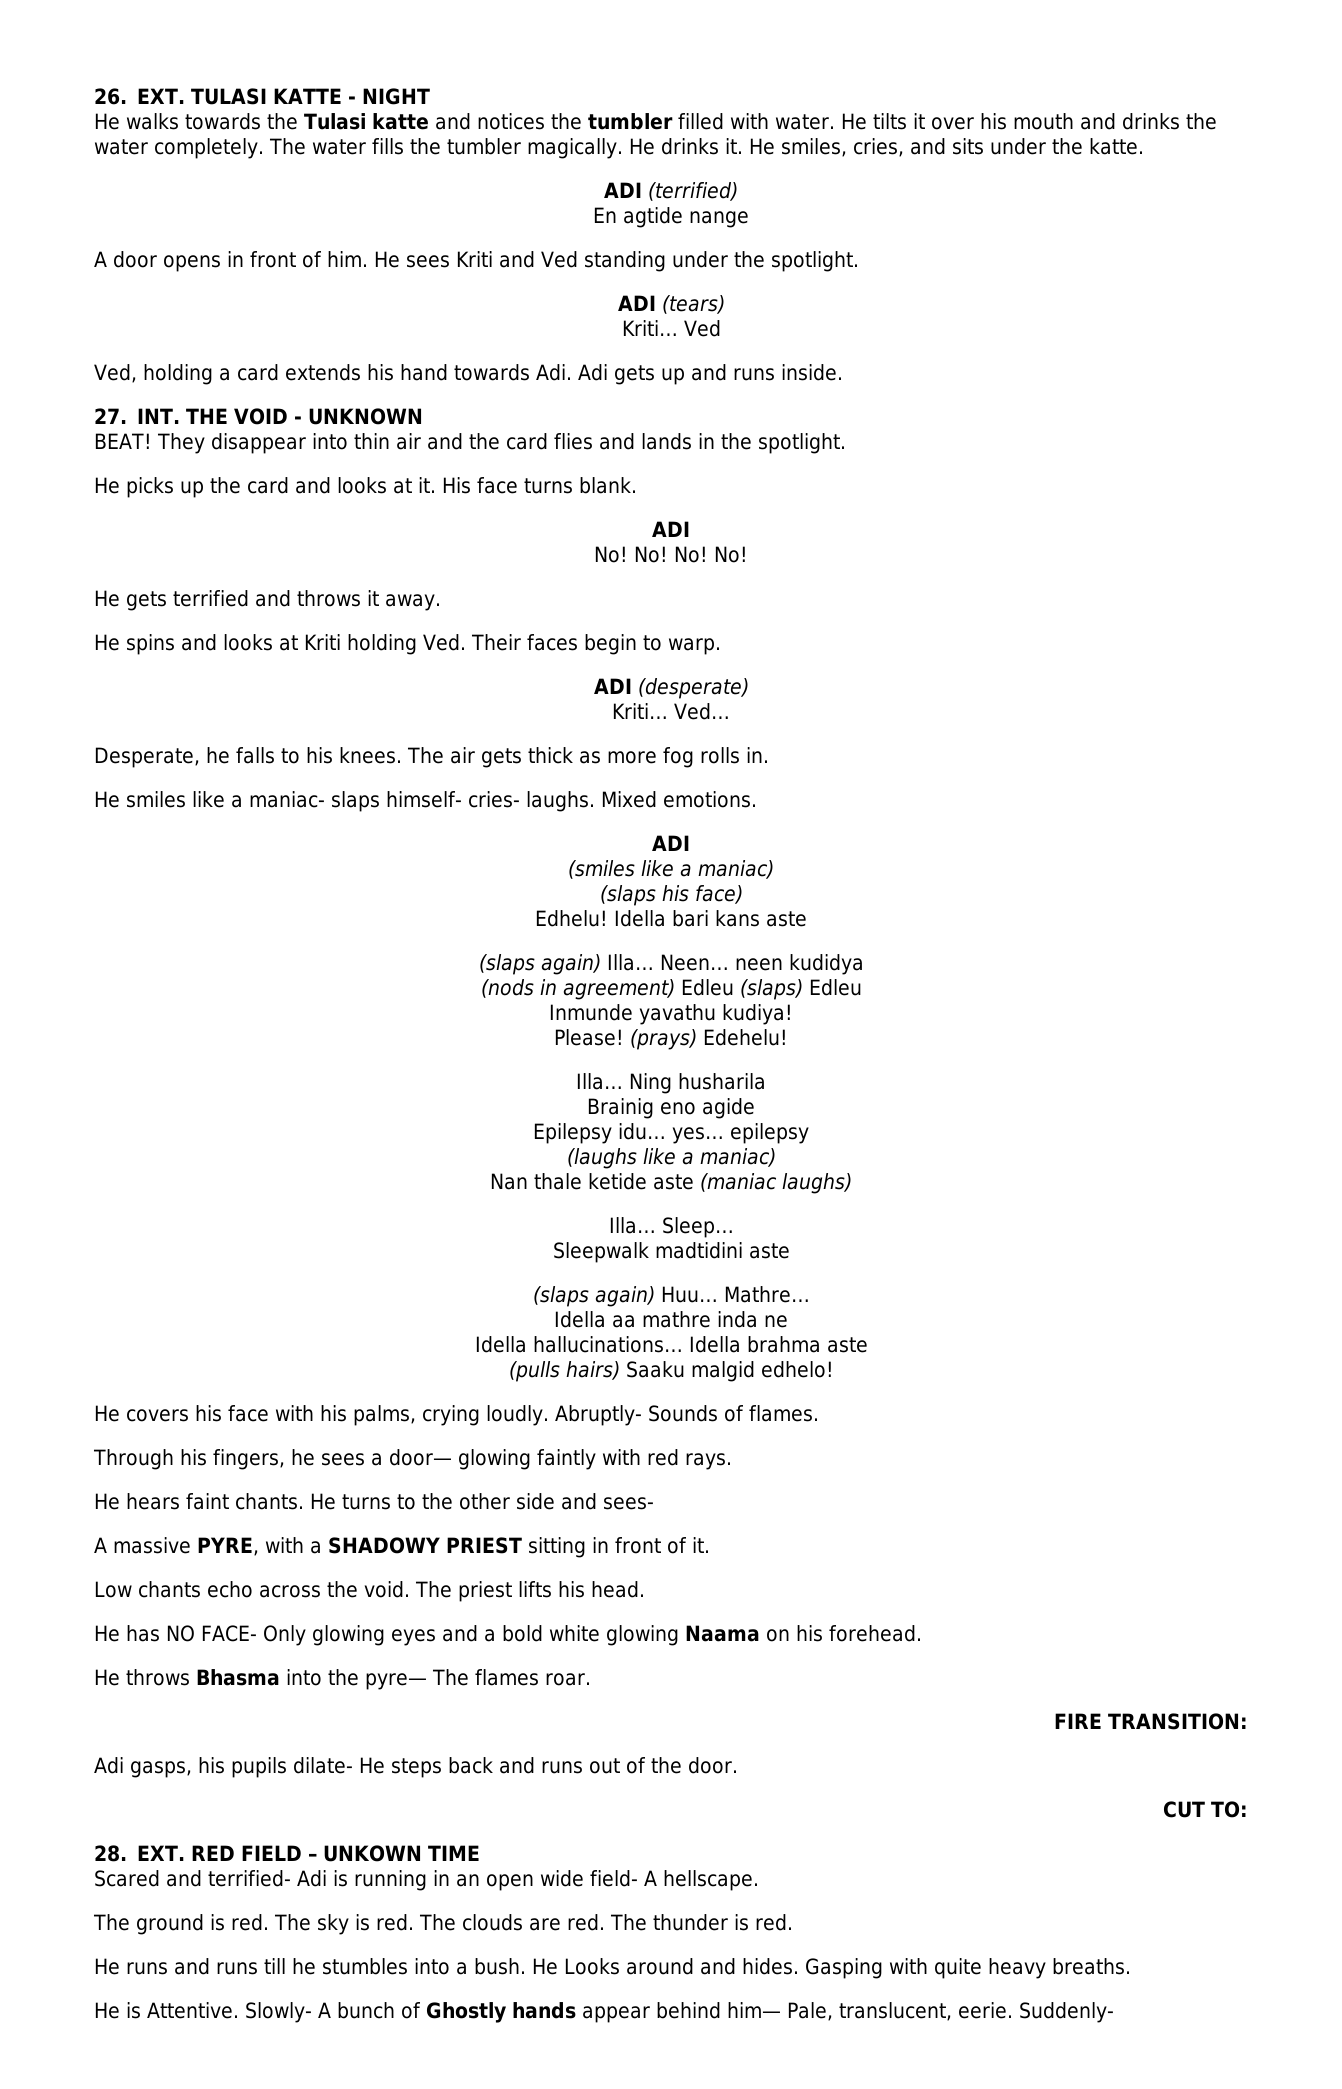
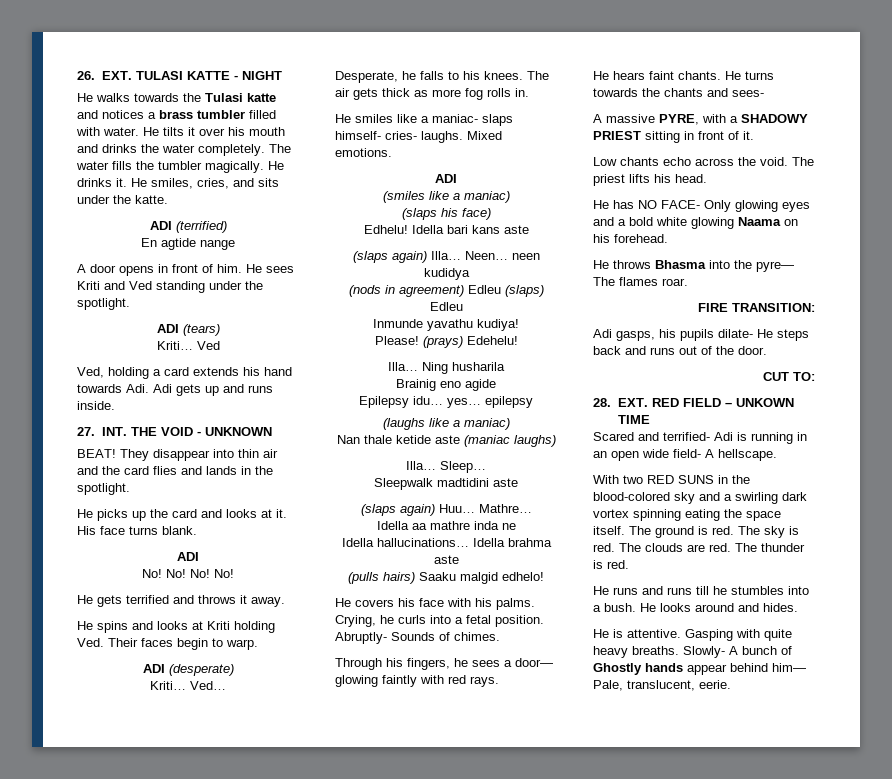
[550,113,582,130] the -> [148,110,193,119] a brass
[353,1405,549,1426] palms, crying loudly. -> [496,598,535,610] [335,615,544,627] palms. Crying, he curls into a fetal position.
[748,1405,819,1422] flames. -> [454,632,500,641] chimes.
[397,1493,555,1510] to the other side -> [593,88,703,97] towards the chants
(759, 1880) none -> [593,475,750,484] [593,492,807,504] [593,509,781,521] [593,526,625,535] With two RED SUNS in the blood-colored sky and a swirling dark vortex spinning eating the space itself.
[564,1958,620,1975] Looks -> [660,603,691,612] looks
(799, 1966) none -> [593,629,681,638] // He is attentive.
[94,2002,239,2019] // He is Attentive. -> (679, 650) none
[1018,2002,1114,2023] Suddenly- -> (731, 684) none

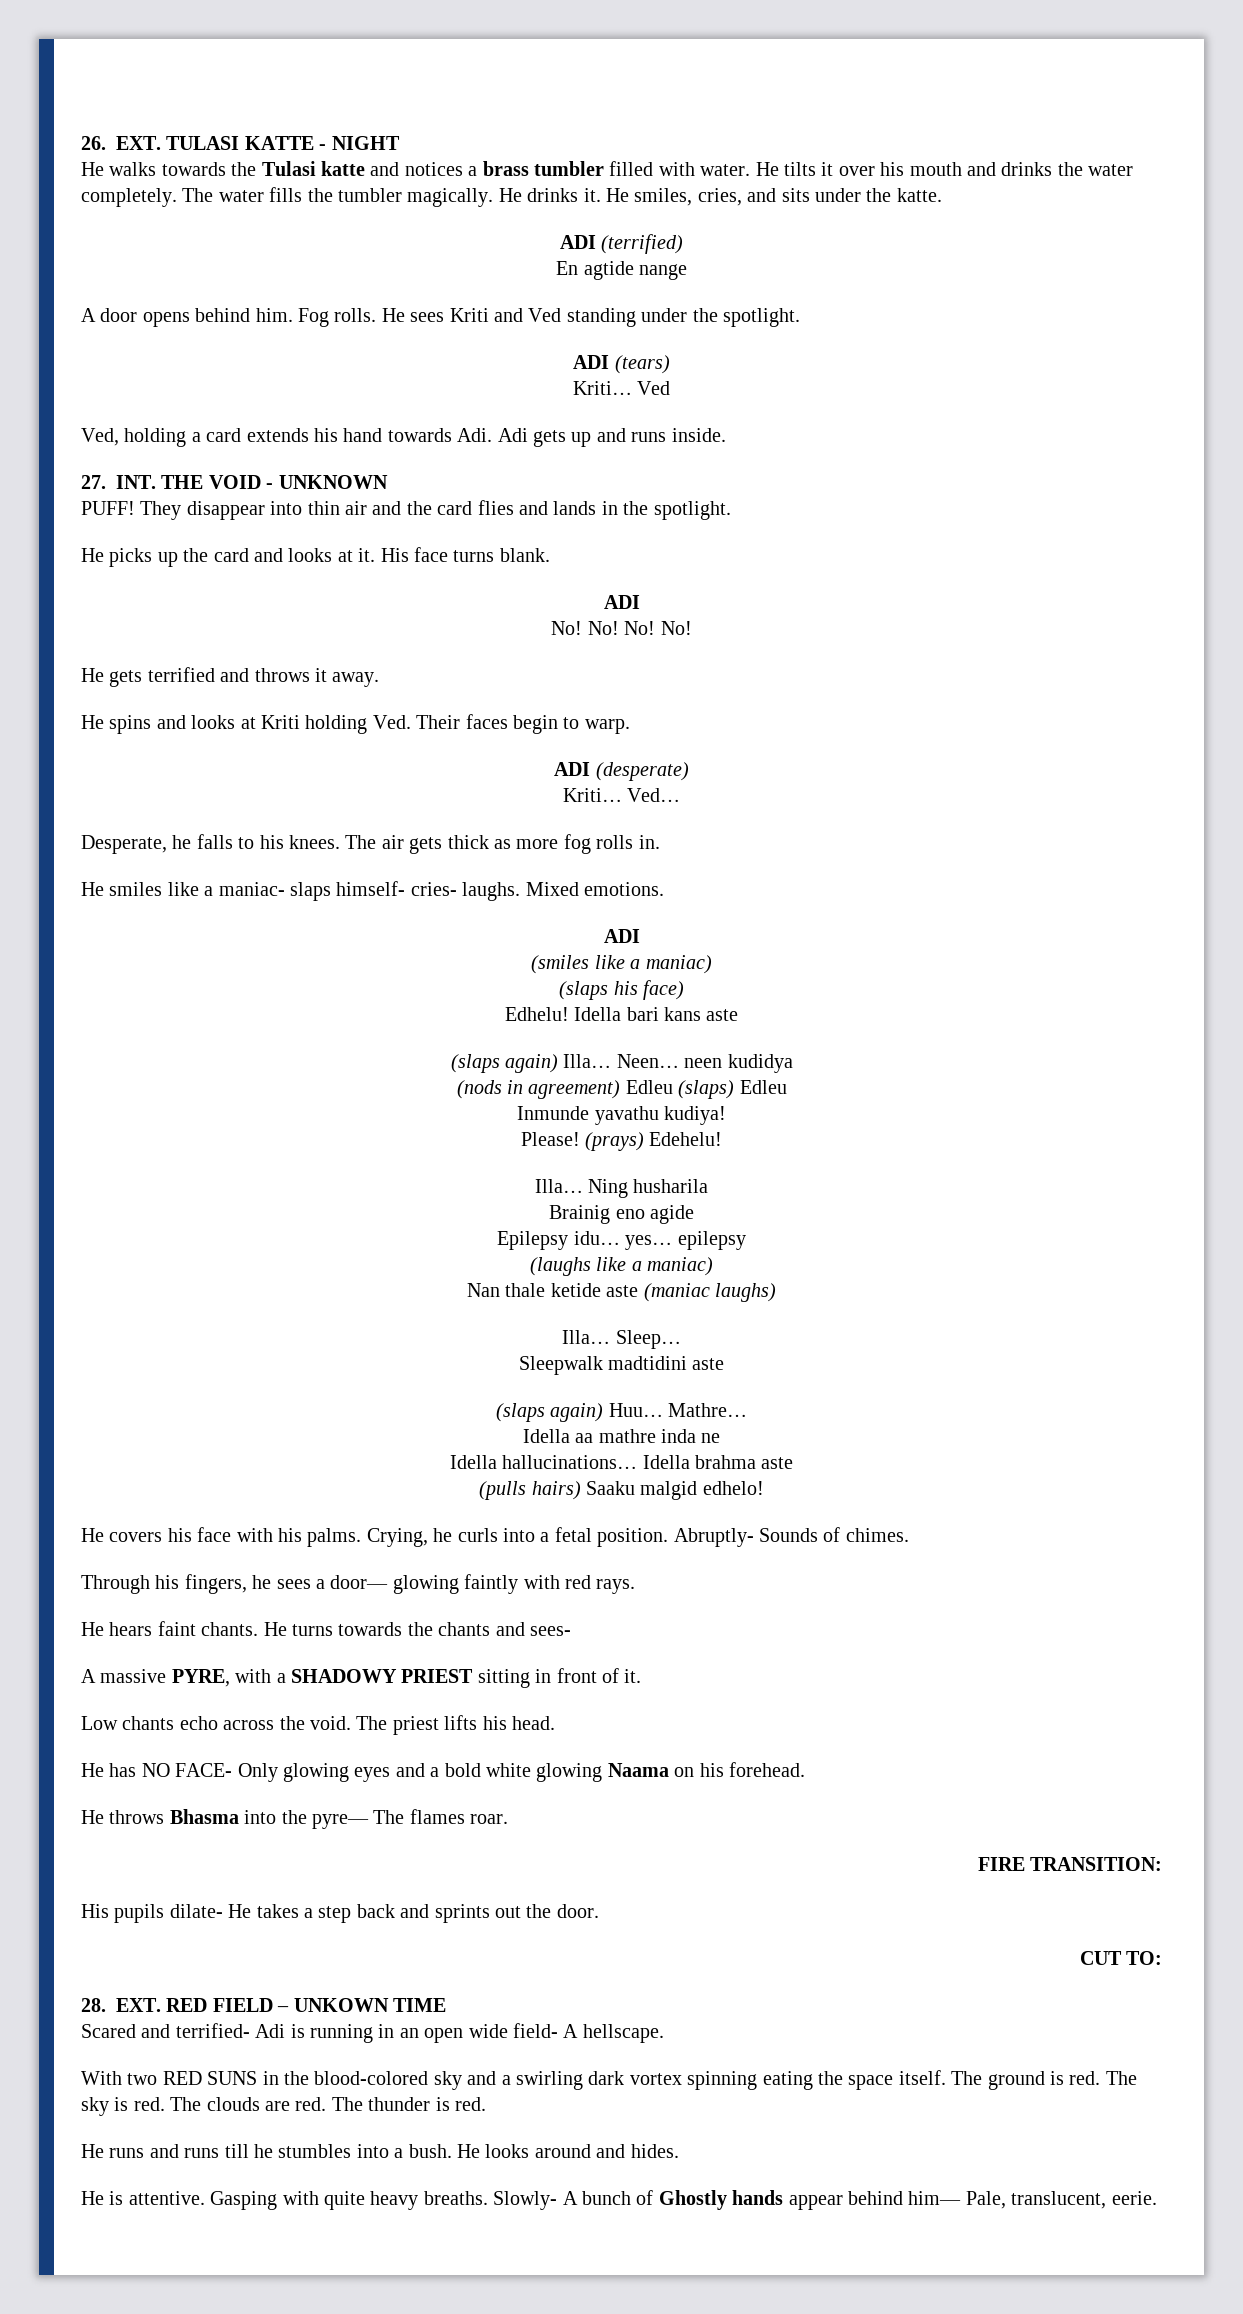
[158,264,242,273] in front of him. -> [195,308,377,327] behind him. Fog rolls.
[77,449,116,458] BEAT! -> [81,501,135,515] PUFF!
[593,329,809,341] [593,346,712,355] Adi gasps, his pupils dilate- He steps back and runs out of -> [81,1904,521,1923] His pupils dilate- He takes a step back and sprints out

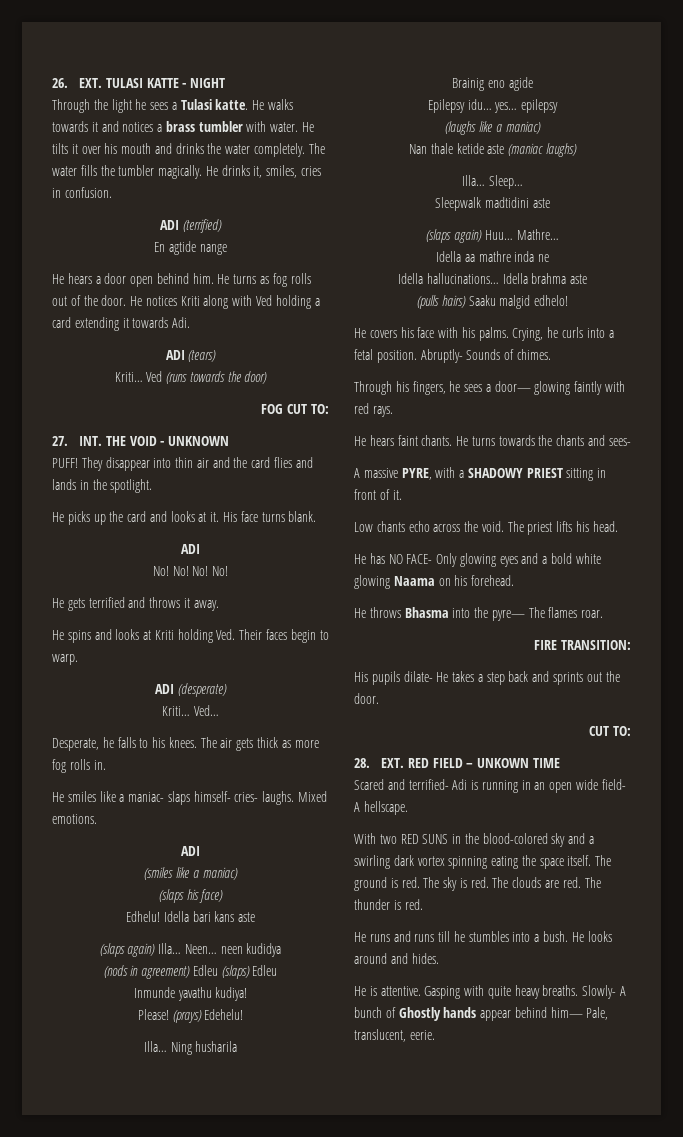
[81,161,365,176] He walks towards the Tulasi katte -> [52,99,294,113] [52,121,98,132] Through the light he sees a Tulasi katte. He walks towards it
[609,161,654,176] filled -> (243, 126) none
[583,188,942,206] it. He smiles, cries, and sits under the katte. -> [253,165,322,178] [52,187,112,198] it, smiles, cries in confusion.
[81,308,800,327] [573,355,670,374] [572,381,671,395] [81,428,726,447] A door opens behind him. Fog rolls. He sees Kriti and Ved standing under the spotlight. // ADI (tears) // Kriti… Ved // Ved, holding a card extends his hand towards Adi. Adi gets up and runs inside. -> [52,273,311,287] [52,295,320,309] [52,317,191,331] [165,350,217,362] [114,371,268,384] [261,404,329,414] He hears a door open behind him. He turns as fog rolls out of the door. He notices Kriti along with Ved holding a card extending it towards Adi. // ADI (tears) // Kriti… Ved (runs towards the door) // FOG CUT TO:

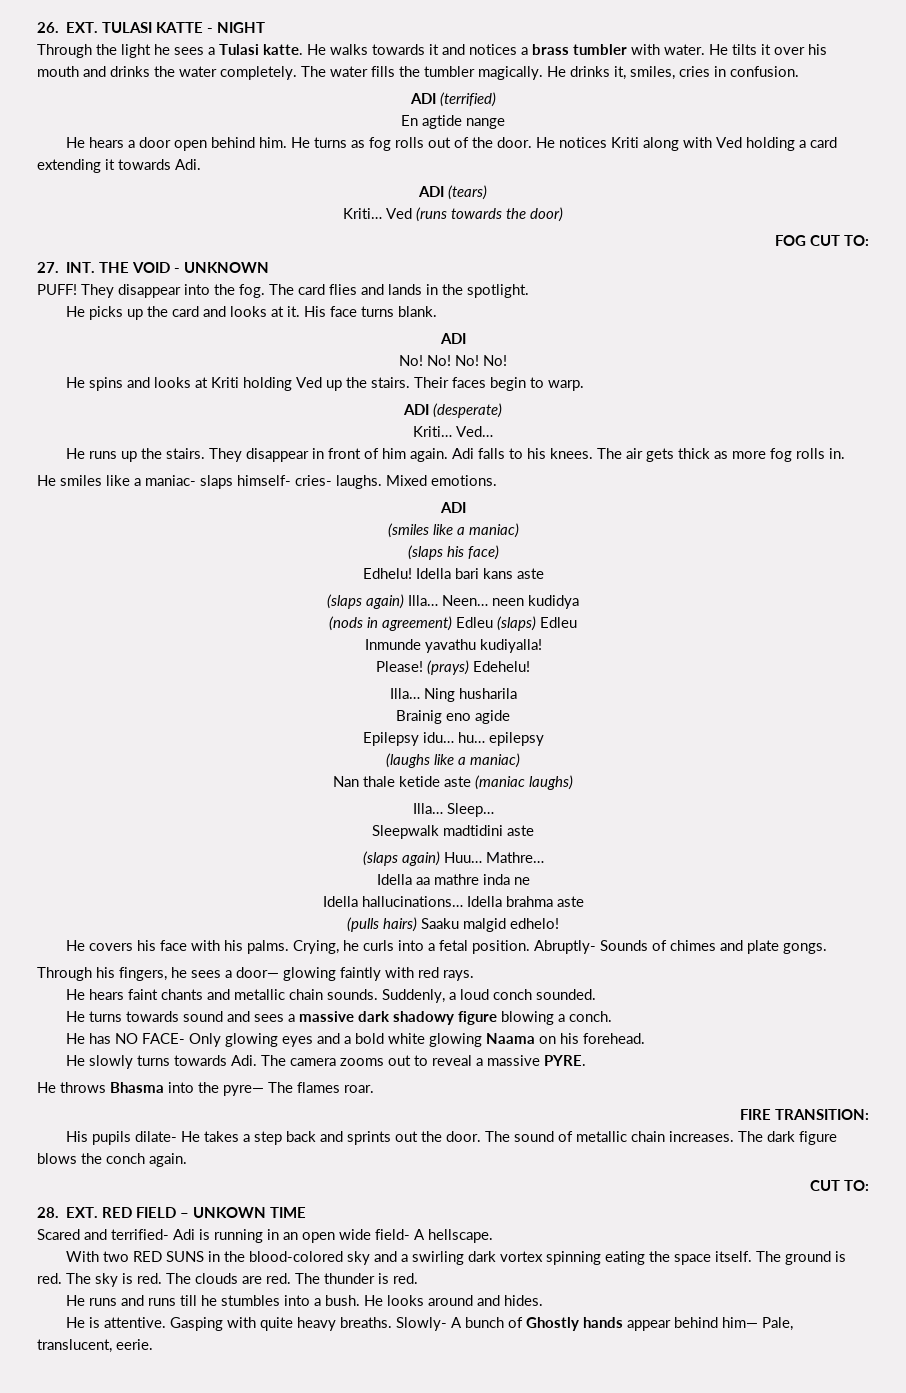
[175,457,248,468] thin air and the -> [214,284,294,298] the fog. The
[52,597,219,611] // He gets terrified and throws it away. -> (507, 360) none
[216,629,236,640] Ved. -> [296,377,411,391] Ved up the stairs.
[52,737,114,751] Desperate, he -> [66,448,475,462] He runs up the stairs. They disappear in front of him again. Adi
[215,987,248,1001] kudiya! -> [479,639,542,653] kudiyalla!
[494,102,518,113] yes… -> [457,732,485,743] hu…
[516,349,551,360] chimes. -> [670,940,828,954] chimes and plate gongs.
[421,435,631,446] [354,467,607,481] [354,489,402,500] [354,521,618,535] chants. He turns towards the chants and sees- // A massive PYRE, with a SHADOWY PRIEST sitting in front of it. // Low chants echo across the void. The priest lifts his head. -> [161,989,597,1003] [66,1011,613,1025] chants and metallic chain sounds. Suddenly, a loud conch sounded. // He turns towards sound and sees a massive dark shadowy figure blowing a conch.
(515, 580) none -> [66,1055,587,1069] // He slowly turns towards Adi. The camera zooms out to reveal a massive PYRE.
(379, 698) none -> [485,1131,838,1145] [37,1153,187,1167] The sound of metallic chain increases. The dark figure blows the conch again.

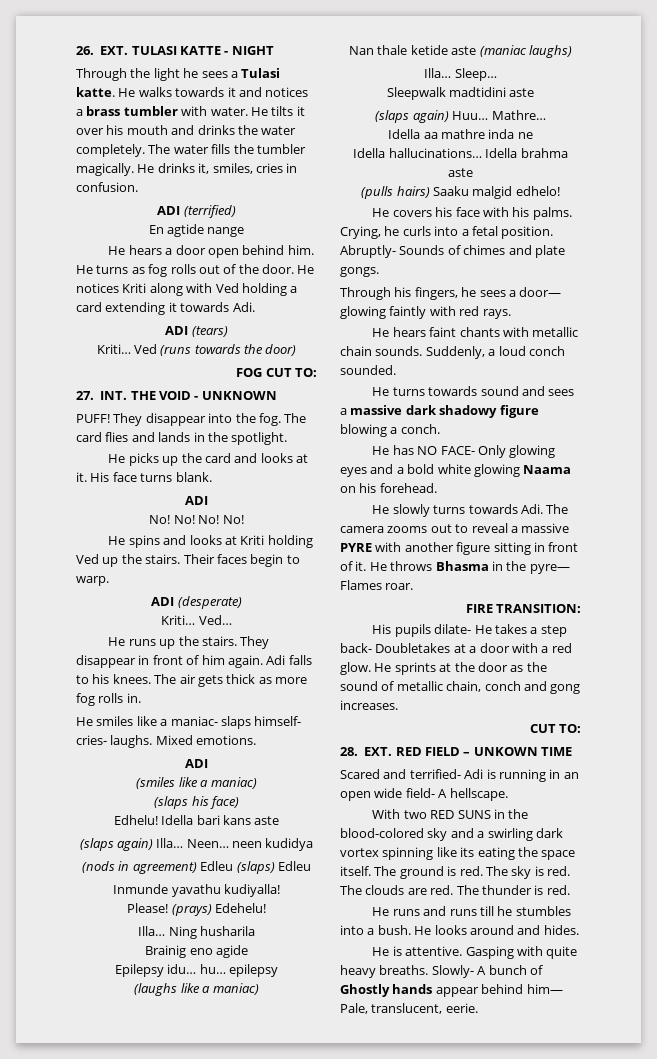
[207,989,231,1000] and -> [502,327,529,337] with
[544,1055,587,1066] PYRE. // -> [340,542,579,555] [340,561,367,571] PYRE with another figure sitting in front of it.
[168,1082,194,1093] into -> [491,561,503,571] in
[268,1082,340,1093] The flames -> [340,580,382,590] Flames
[286,1131,838,1145] [37,1153,187,1167] back and sprints out the door. The sound of metallic chain increases. The dark figure blows the conch again. -> [340,643,572,653] [340,662,547,675] [340,681,581,694] [340,700,398,710] back- Doubletakes at a door with a red glow. He sprints at the door as the sound of metallic chain, conch and gong increases.
(602, 1258) none -> [436,847,475,857] like its

